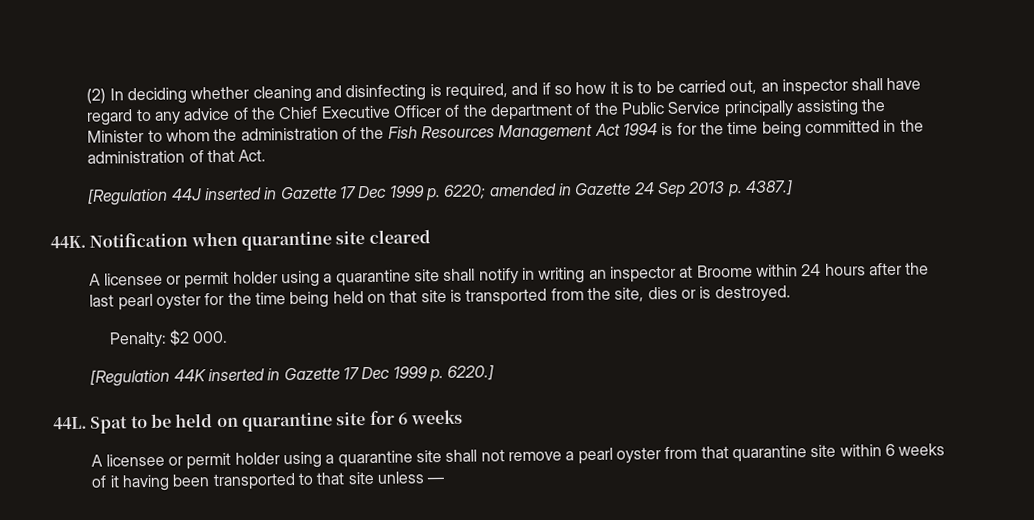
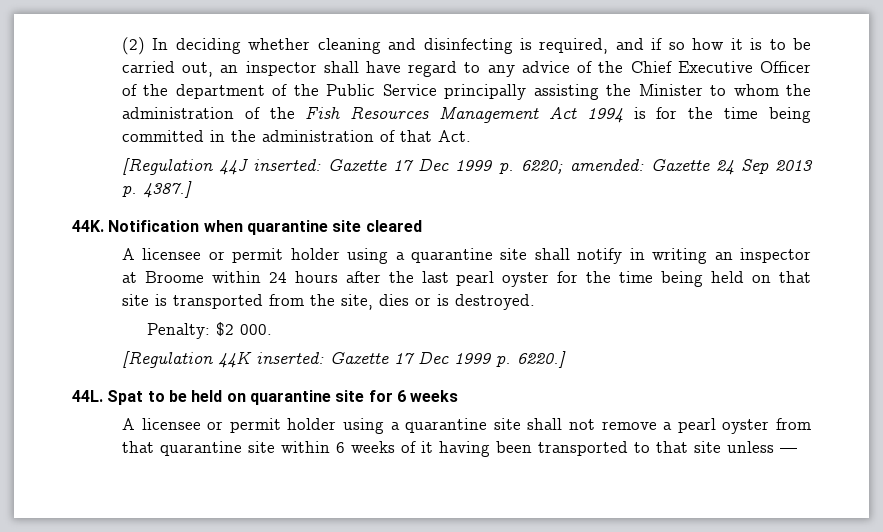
[205,187,278,201] inserted in -> [253,159,322,171] inserted:
[488,183,572,197] amended in -> [569,159,644,171] amended:
[208,368,281,382] inserted in -> [255,352,324,364] inserted:

